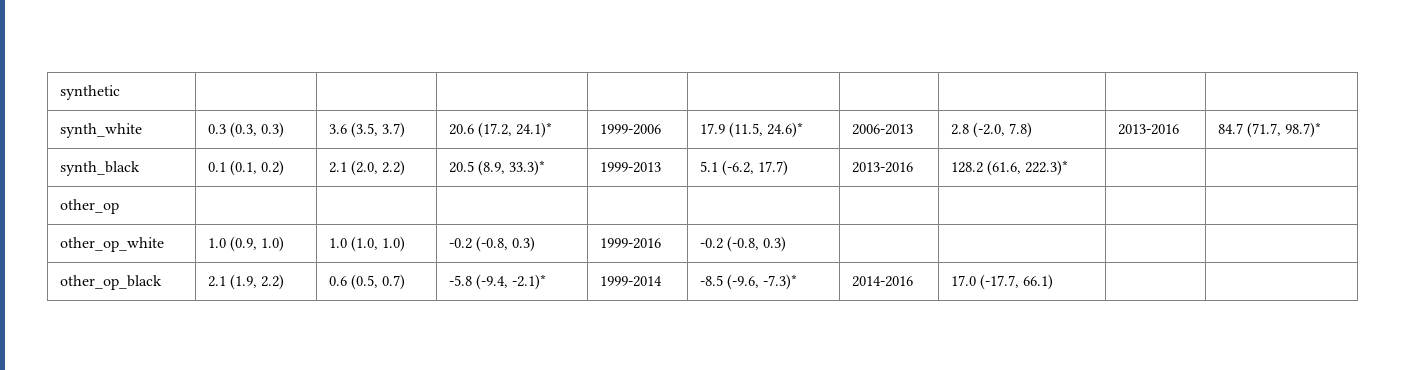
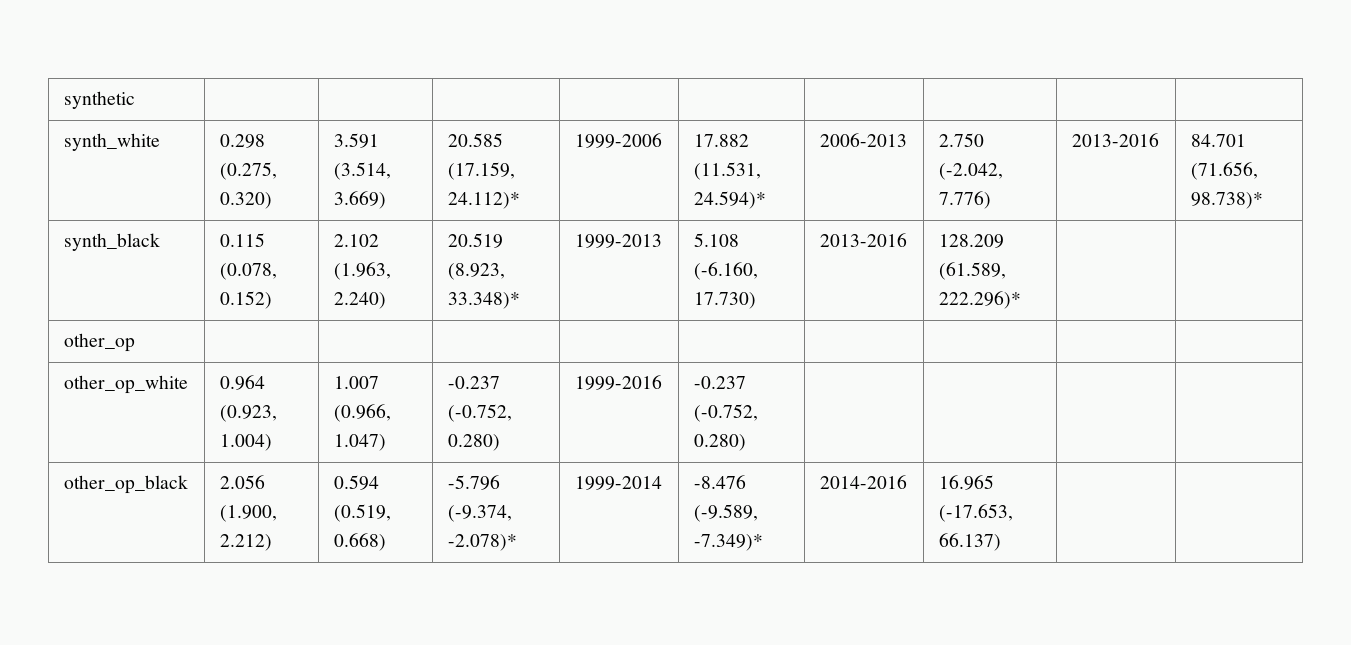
[207,122,285,138] [328,122,406,138] [448,122,553,138] [599,124,661,135] [699,122,804,138] [851,124,913,135] [950,122,1033,138] [1117,124,1179,135] [1217,122,1322,138] [59,161,140,176] [207,160,285,176] [328,160,406,176] [448,160,546,176] [599,162,661,173] [699,160,789,176] [851,162,913,173] [950,160,1069,176] [59,199,119,214] [59,237,164,252] [207,236,285,252] [328,236,406,252] [448,236,536,252] [599,238,661,249] [699,236,787,252] [59,275,162,290] [207,274,285,290] [328,274,406,290] [448,274,547,290] [599,276,662,287] [699,274,798,290] [851,276,913,287] [950,274,1054,290] 0.3 (0.3, 0.3) | 3.6 (3.5, 3.7) | 20.6 (17.2, 24.1)* | 1999-2006 | 17.9 (11.5, 24.6)* | 2006-2013 | 2.8 (-2.0, 7.8) | 2013-2016 | 84.7 (71.7, 98.7)* // synth_black | 0.1 (0.1, 0.2) | 2.1 (2.0, 2.2) | 20.5 (8.9, 33.3)* | 1999-2013 | 5.1 (-6.2, 17.7) | 2013-2016 | 128.2 (61.6, 222.3)* | | // other_op | | | | | | | | | // other_op_white | 1.0 (0.9, 1.0) | 1.0 (1.0, 1.0) | -0.2 (-0.8, 0.3) | 1999-2016 | -0.2 (-0.8, 0.3) | | | | // other_op_black | 2.1 (1.9, 2.2) | 0.6 (0.5, 0.7) | -5.8 (-9.4, -2.1)* | 1999-2014 | -8.5 (-9.6, -7.3)* | 2014-2016 | 17.0 (-17.7, 66.1) -> [219,134,265,148] [219,162,277,180] [219,192,272,209] [333,133,379,148] [333,162,391,180] [333,191,386,209] [447,133,503,147] [447,162,515,180] [447,192,520,209] [574,133,662,148] [693,134,749,147] [693,162,761,180] [693,191,766,209] [819,133,907,147] [938,133,984,147] [938,163,1003,180] [938,191,991,209] [1071,133,1159,147] [1190,134,1246,147] [1190,162,1258,180] [1190,192,1263,209] [63,233,160,251] [219,233,265,247] [219,263,277,280] [219,291,272,309] [333,234,379,247] [333,262,391,280] [333,292,386,309] [447,233,503,248] [447,263,505,280] [447,292,520,309] [574,234,662,248] [693,233,739,247] [693,262,758,280] [693,292,756,309] [819,233,907,247] [938,234,1004,248] [938,262,1006,280] [938,291,1021,309] [63,333,135,352] [63,375,188,394] [219,375,265,390] [219,405,277,422] [219,434,272,451] [333,376,379,389] [333,404,391,422] [333,434,386,451] [447,376,500,389] [447,404,512,422] [447,434,500,451] [574,375,662,390] [693,376,746,389] [693,404,758,422] [693,434,746,451] [63,475,188,494] [219,475,265,489] [219,505,277,522] [219,534,272,551] [333,475,379,490] [333,504,391,522] [333,533,386,551] [447,475,500,490] [447,505,512,522] [447,534,517,551] [574,476,662,490] [693,475,746,489] [693,504,758,522] [693,534,763,551] [819,475,907,489] [938,475,994,490] [938,504,1013,522] [938,533,1001,551] 0.298 (0.275, 0.320) | 3.591 (3.514, 3.669) | 20.585 (17.159, 24.112)* | 1999-2006 | 17.882 (11.531, 24.594)* | 2006-2013 | 2.750 (-2.042, 7.776) | 2013-2016 | 84.701 (71.656, 98.738)* // synth_black | 0.115 (0.078, 0.152) | 2.102 (1.963, 2.240) | 20.519 (8.923, 33.348)* | 1999-2013 | 5.108 (-6.160, 17.730) | 2013-2016 | 128.209 (61.589, 222.296)* | | // other_op | | | | | | | | | // other_op_white | 0.964 (0.923, 1.004) | 1.007 (0.966, 1.047) | -0.237 (-0.752, 0.280) | 1999-2016 | -0.237 (-0.752, 0.280) | | | | // other_op_black | 2.056 (1.900, 2.212) | 0.594 (0.519, 0.668) | -5.796 (-9.374, -2.078)* | 1999-2014 | -8.476 (-9.589, -7.349)* | 2014-2016 | 16.965 (-17.653, 66.137)

